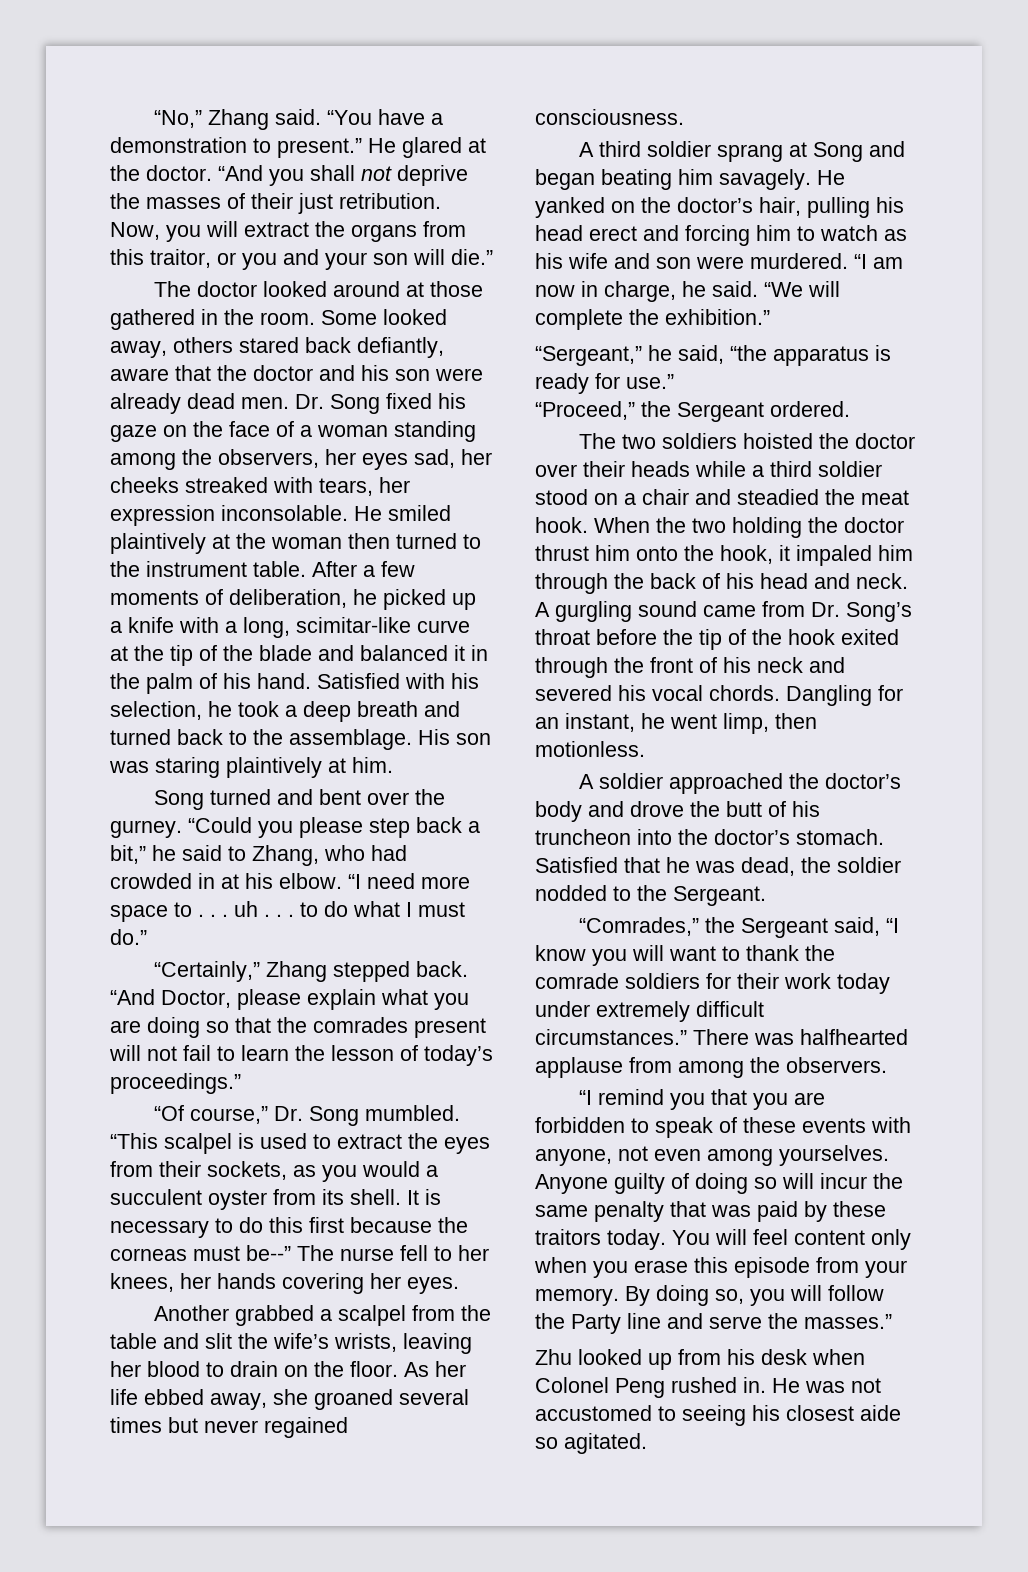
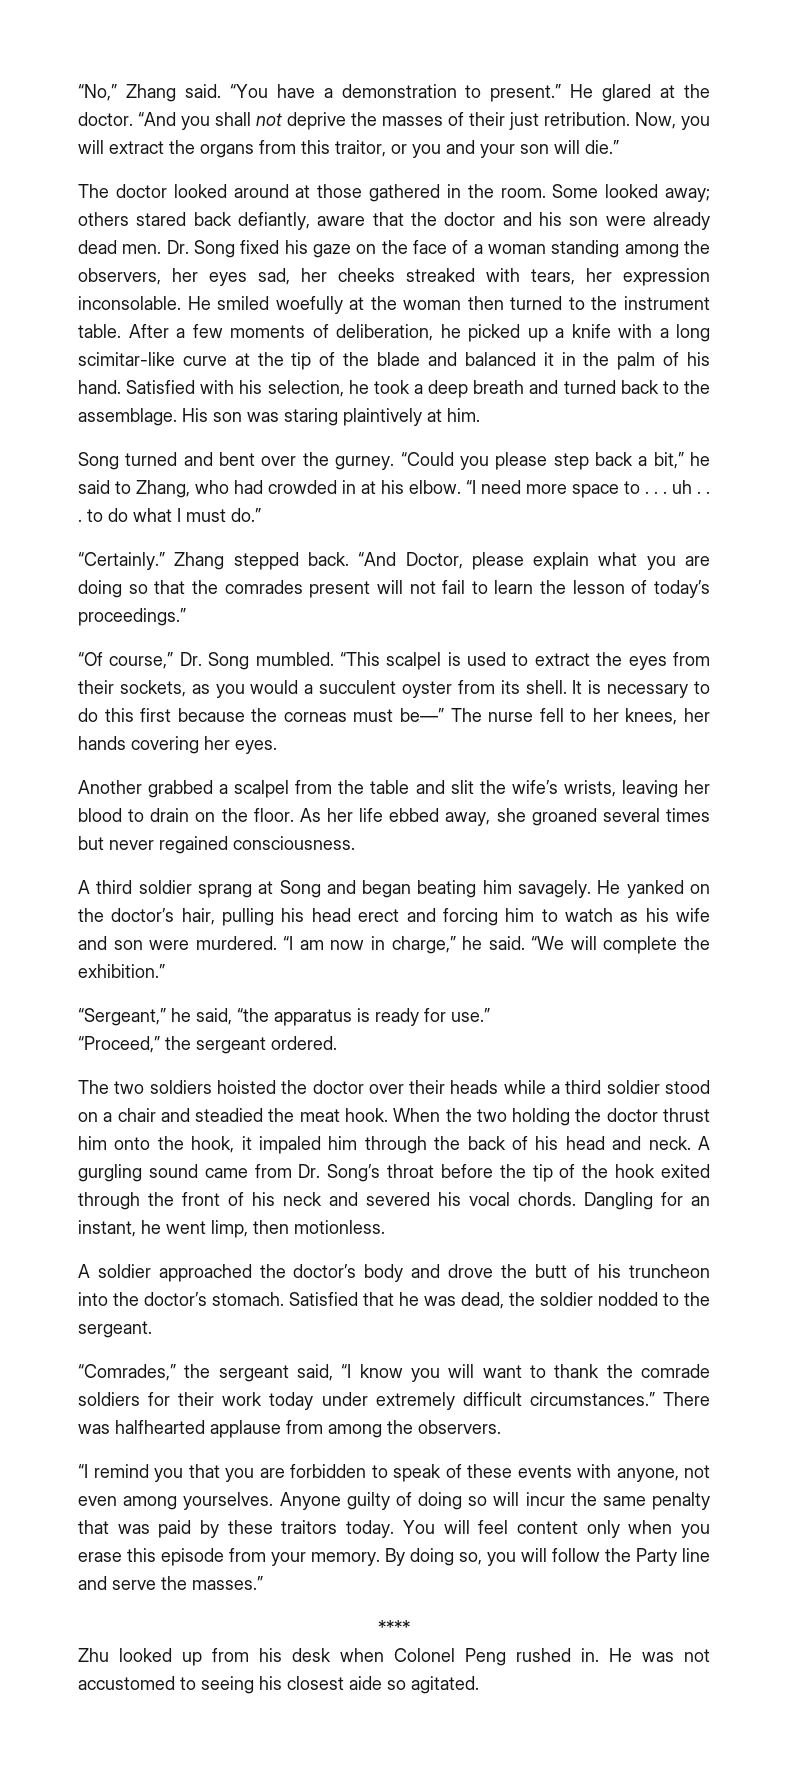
[110,341,167,358] away, -> [665,188,710,202] away;
[110,533,206,554] plaintively -> [275,296,343,314] woefully
[243,617,290,638] long, -> [676,324,710,342] long
[154,961,261,982] “Certainly,” -> [78,552,165,570] “Certainly.”
[246,1245,291,1261] be--” -> [400,708,444,722] be—”
[604,281,676,302] charge, -> [391,936,456,954] charge,”
[677,402,764,422] Sergeant -> [196,1037,266,1054] sergeant
[673,886,766,906] Sergeant. -> [78,1321,152,1338] sergeant.
[741,918,829,938] Sergeant -> [218,1365,289,1382] sergeant
(892, 1321) none -> [378,1620,410,1634] // ****

